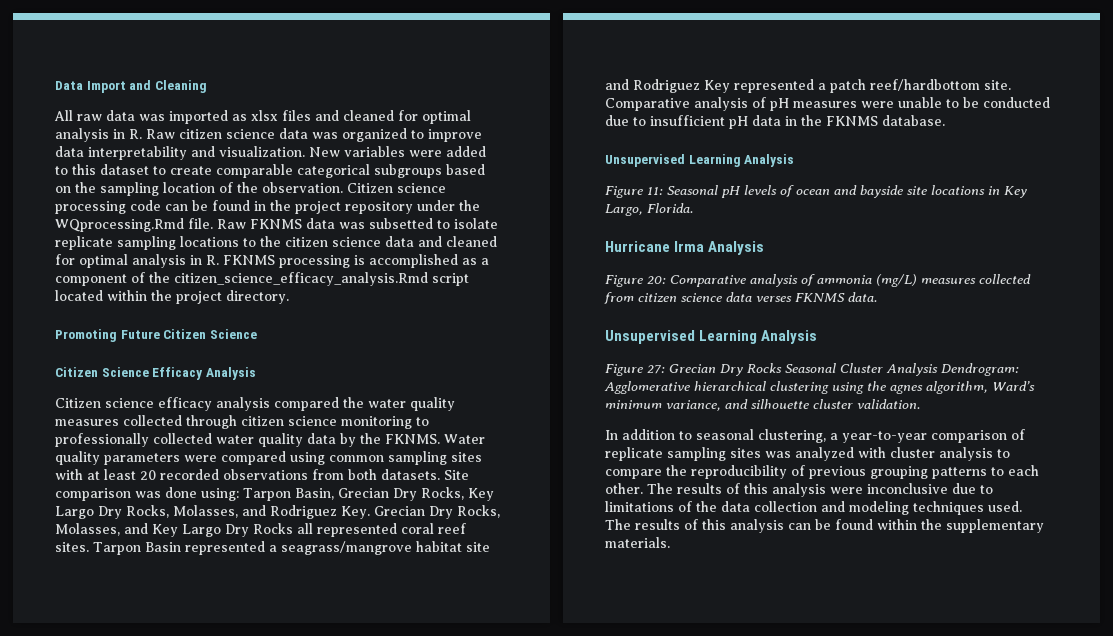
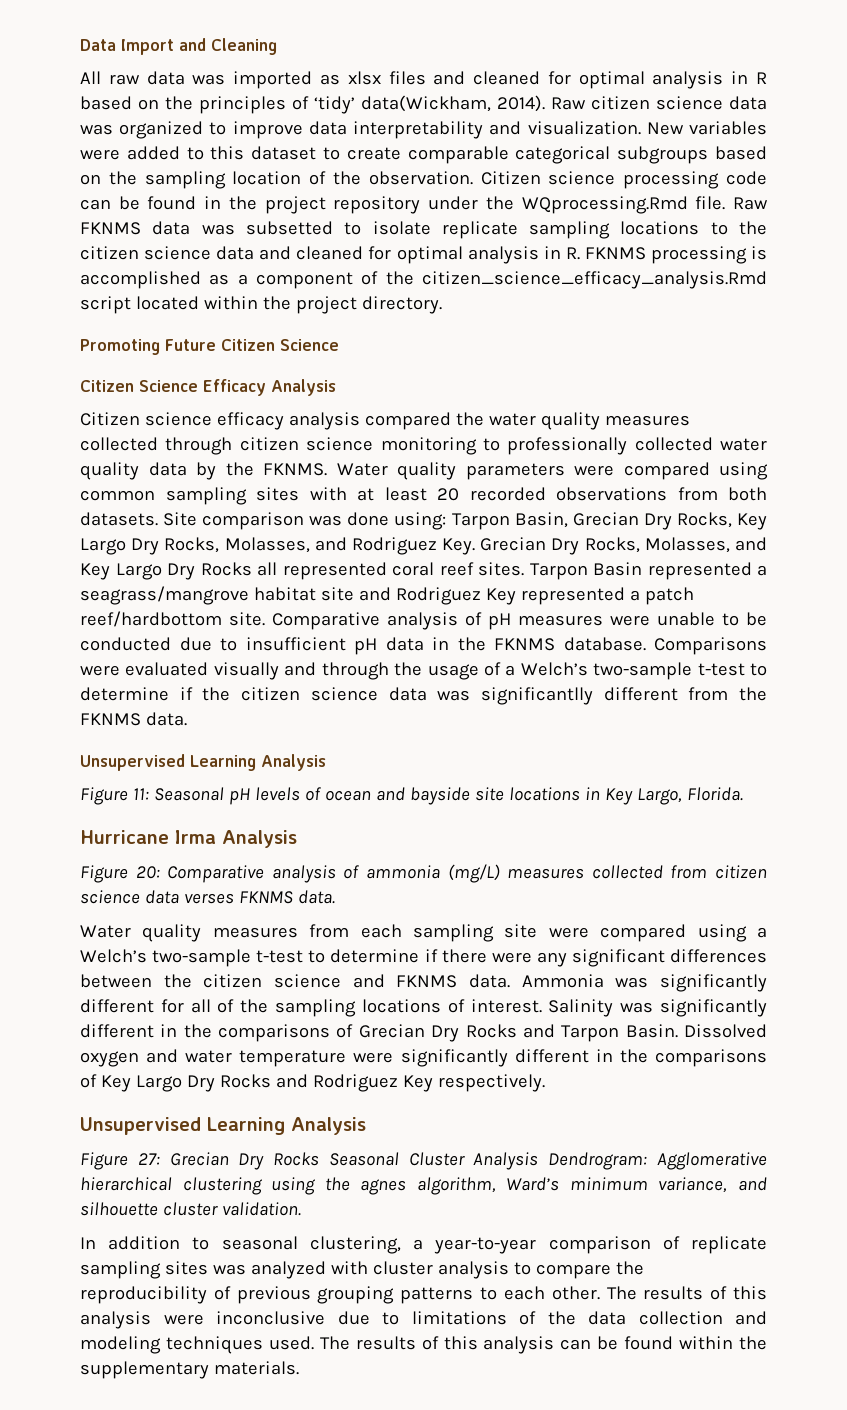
[129,129,142,139] R. -> [756,72,768,84] [80,95,545,114] R based on the principles of ‘tidy’ data(Wickham, 2014).
(945, 120) none -> [654,637,767,655] [80,662,767,680] [80,687,767,705] [80,712,187,726] Comparisons were evaluated visually and through the usage of a Welch’s two-sample t-test to determine if the citizen science data was significantlly different from the FKNMS data.
(877, 297) none -> [80,924,767,942] [80,949,768,967] [80,974,767,992] [80,999,767,1017] [80,1024,767,1042] [80,1049,767,1067] [80,1074,545,1092] // Water quality measures from each sampling site were compared using a Welch’s two-sample t-test to determine if there were any significant differences between the citizen science and FKNMS data. Ammonia was significantly different for all of the sampling locations of interest. Salinity was significantly different in the comparisons of Grecian Dry Rocks and Tarpon Basin. Dissolved oxygen and water temperature were significantly different in the comparisons of Key Largo Dry Rocks and Rodriguez Key respectively.

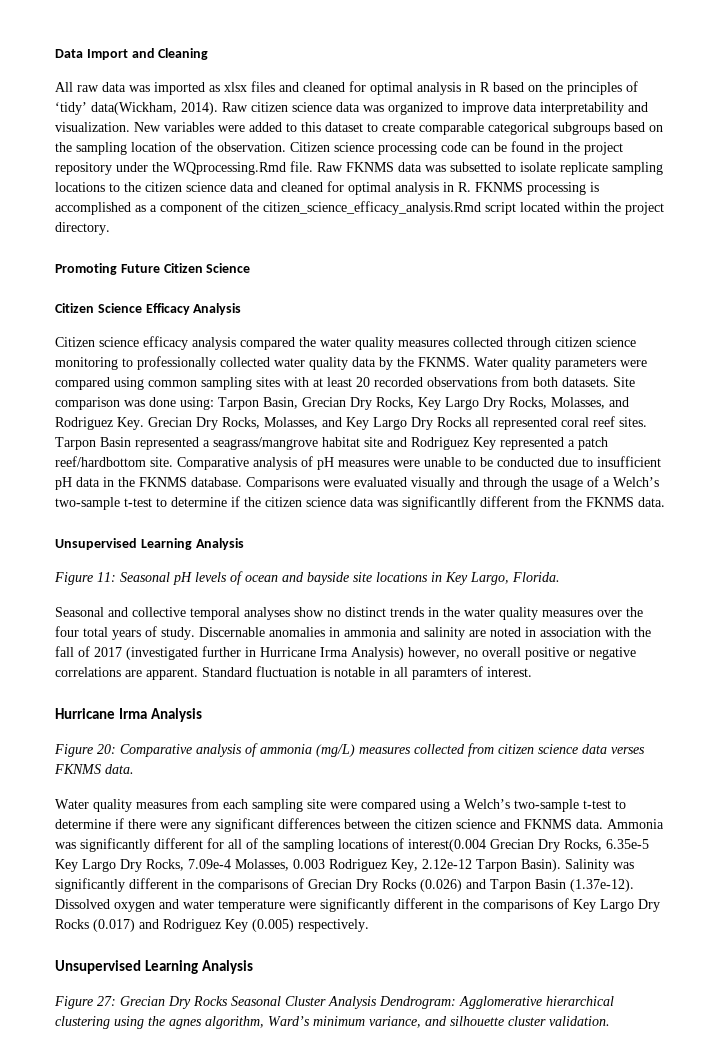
(743, 794) none -> [55,607,643,620] [55,626,651,640] [55,646,636,660] [55,666,532,680] // Seasonal and collective temporal analyses show no distinct trends in the water quality measures over the four total years of study. Discernable anomalies in ammonia and salinity are noted in association with the fall of 2017 (investigated further in Hurricane Irma Analysis) however, no overall positive or negative correlations are apparent. Standard fluctuation is notable in all paramters of interest.
[470,999,542,1013] interest. -> [408,839,649,852] [55,859,561,872] interest(0.004 Grecian Dry Rocks, 6.35e-5 Key Largo Dry Rocks, 7.09e-4 Molasses, 0.003 Rodriguez Key, 2.12e-12 Tarpon Basin).
(517, 1031) none -> [420,879,462,892] (0.026)
[625,1024,678,1038] Basin. -> [535,879,634,892] Basin (1.37e-12).
[275,1074,433,1092] and Rodriguez Key -> [93,919,294,932] (0.017) and Rodriguez Key (0.005)
[80,1236,767,1254] [80,1261,644,1279] [80,1286,768,1304] [80,1311,767,1329] [80,1336,767,1354] [80,1361,299,1379] // In addition to seasonal clustering, a year-to-year comparison of replicate sampling sites was analyzed with cluster analysis to compare the reproducibility of previous grouping patterns to each other. The results of this analysis were inconclusive due to limitations of the data collection and modeling techniques used. The results of this analysis can be found within the supplementary materials. -> (610, 1021) none

